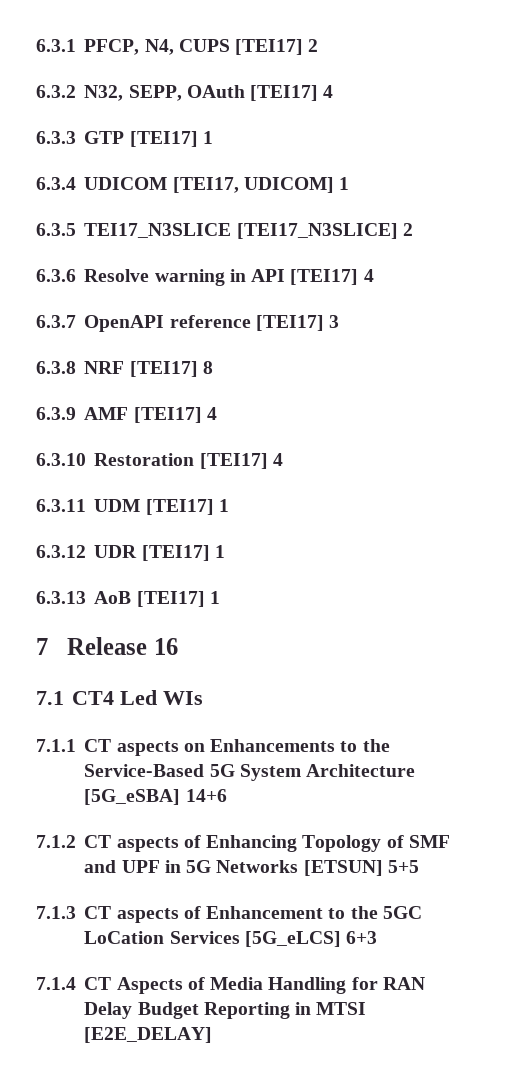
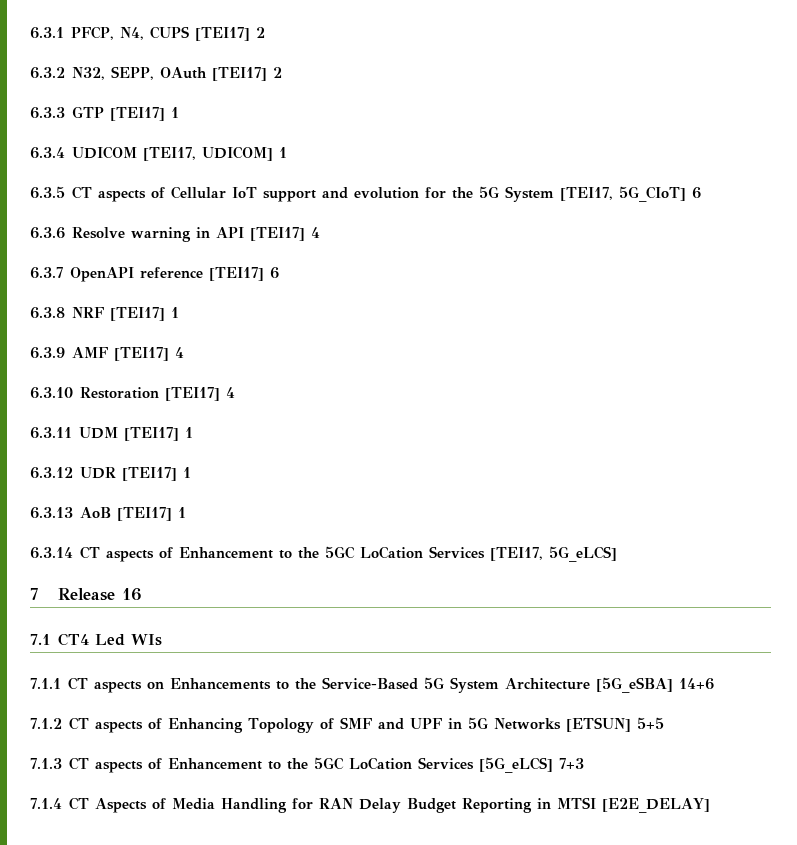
[323,85,334,98] 4 -> [273,67,283,78] 2
[84,223,413,239] TEI17_N3SLICE [TEI17_N3SLICE] 2 -> [72,186,702,202] CT aspects of Cellular IoT support and evolution for the 5G System [TEI17, 5G_CIoT] 6
[329,315,340,328] 3 -> [270,267,280,279] 6
[202,361,213,374] 8 -> [171,307,180,318] 1
(220, 597) none -> [30,546,618,562] // 6.3.14 CT aspects of Enhancement to the 5GC LoCation Services [TEI17, 5G_eLCS]
[346,931,378,944] 6+3 -> [559,758,585,769] 7+3

